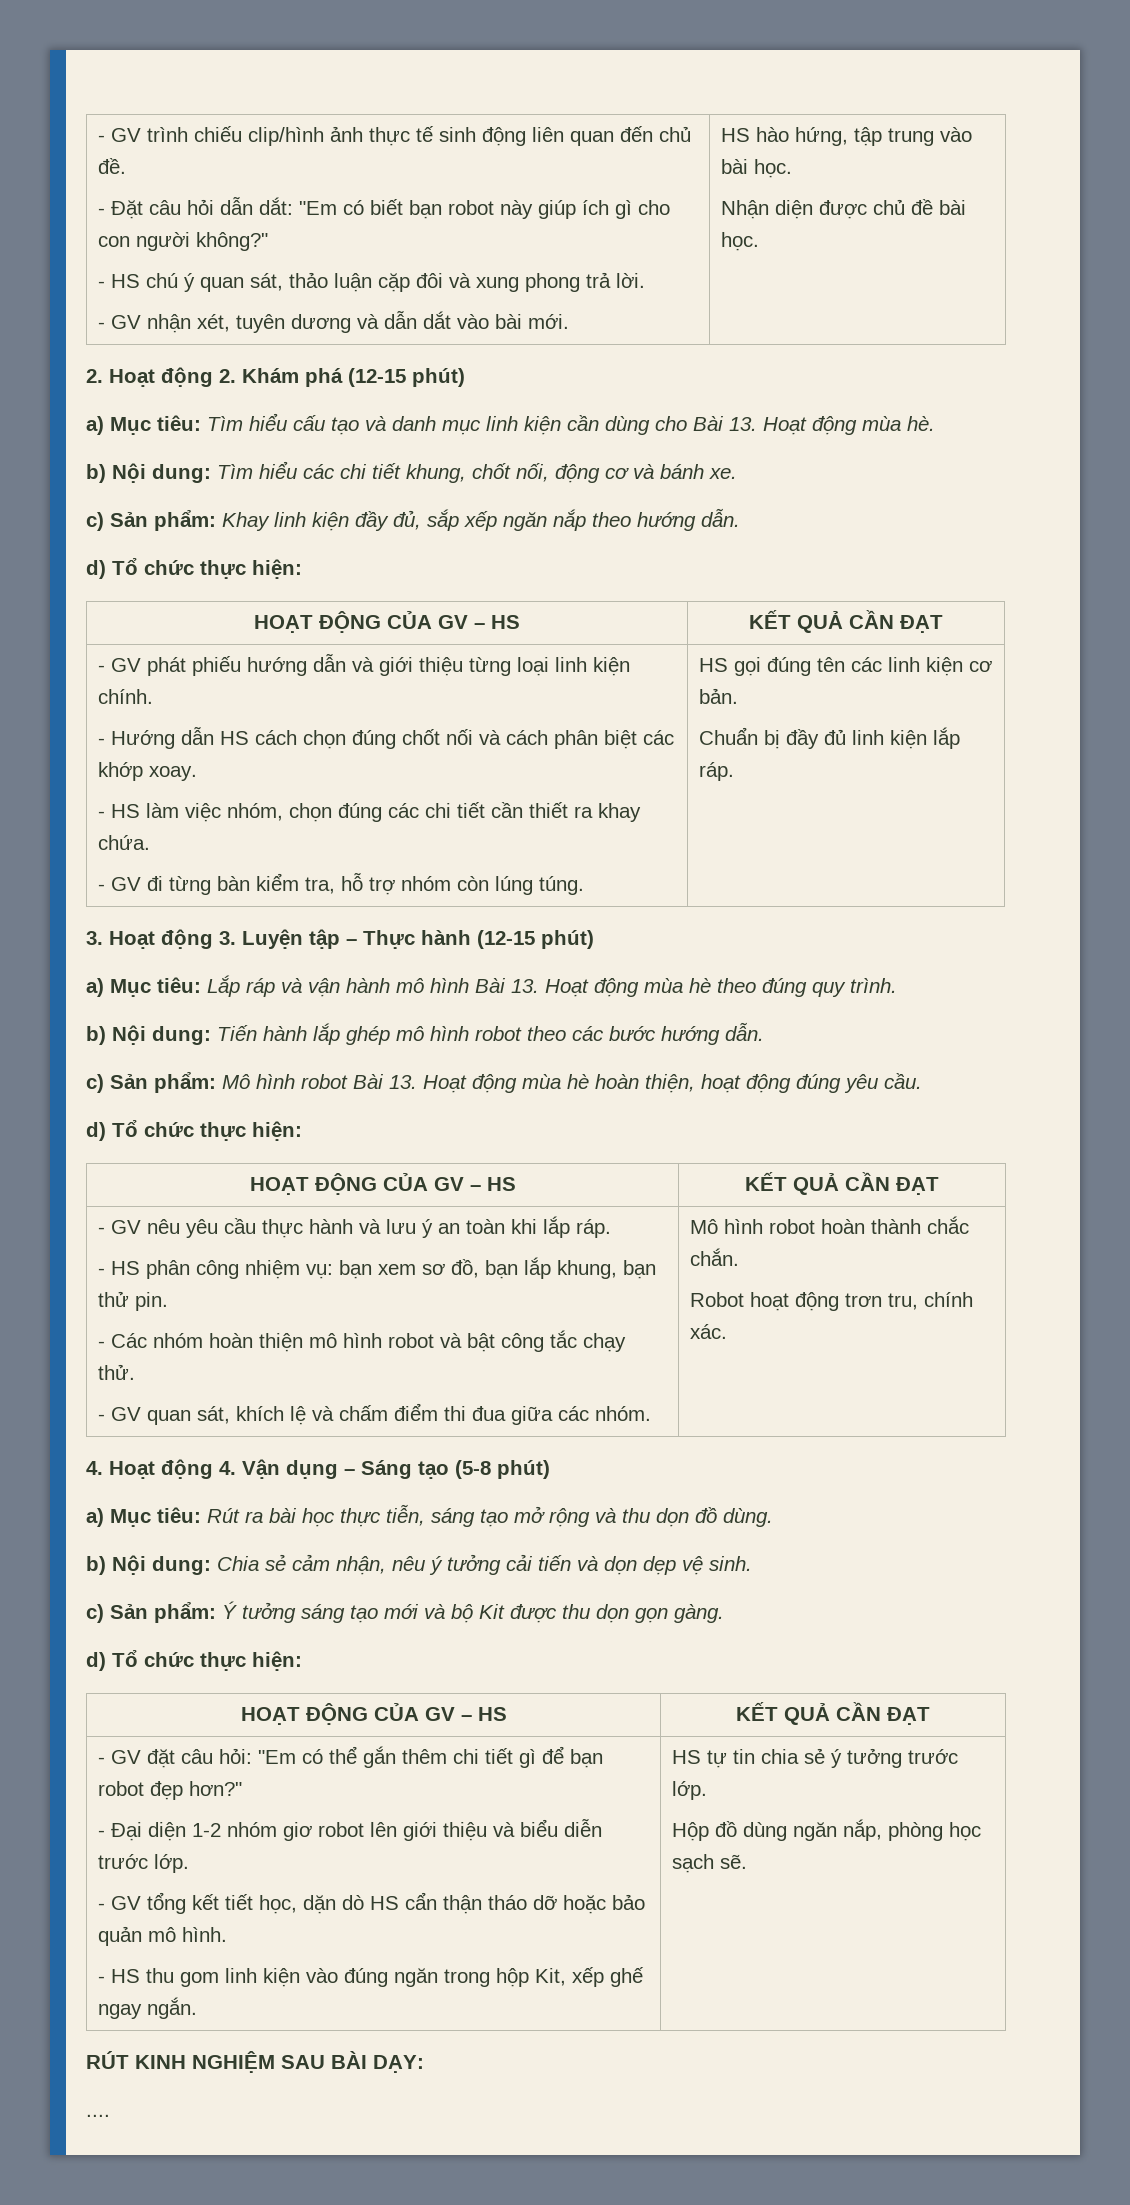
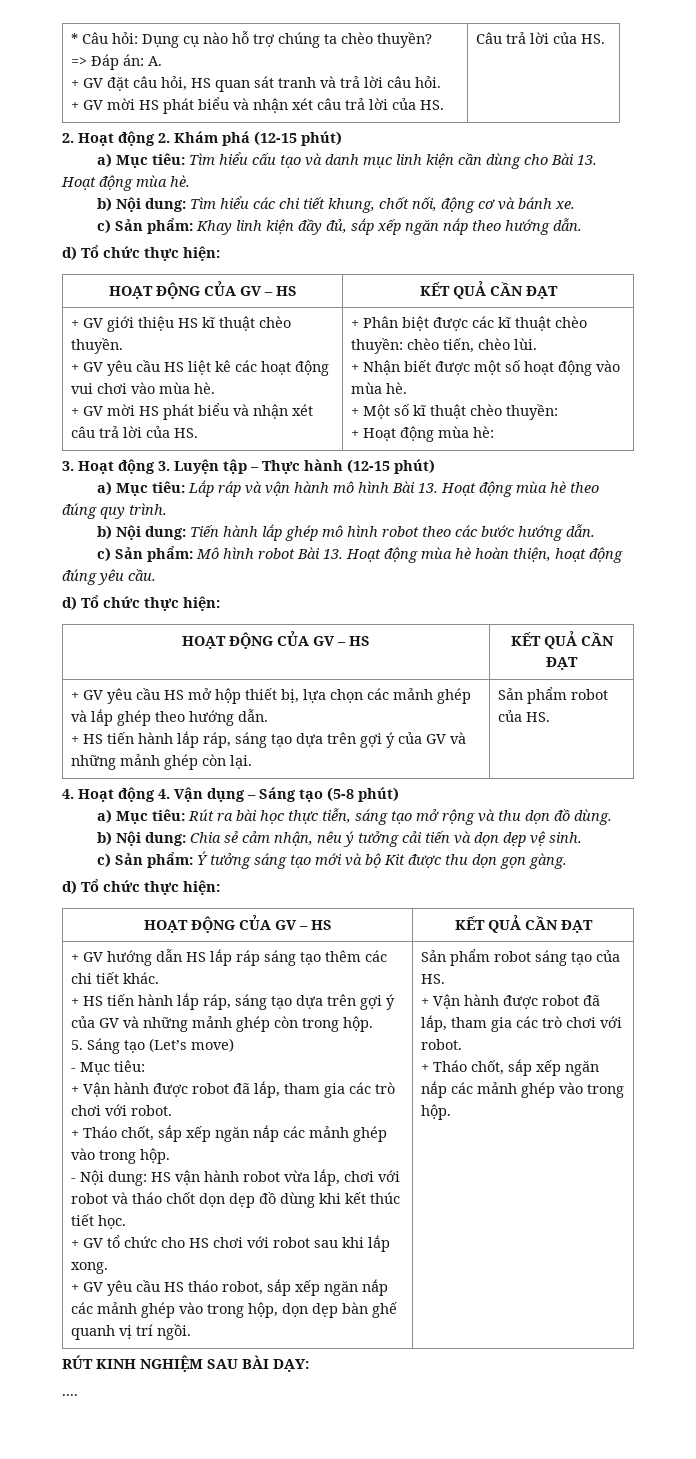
[97,126,691,146] [97,158,126,174] [97,197,670,219] [97,232,268,251] [97,272,645,292] [97,311,569,333] [720,127,972,146] [720,159,792,178] [720,199,966,219] [720,232,759,251] - GV trình chiếu clip/hình ảnh thực tế sinh động liên quan đến chủ đề. // - Đặt câu hỏi dẫn dắt: "Em có biết bạn robot này giúp ích gì cho con người không?" // - HS chú ý quan sát, thảo luận cặp đôi và xung phong trả lời. // - GV nhận xét, tuyên dương và dẫn dắt vào bài mới. | HS hào hứng, tập trung vào bài học. // Nhận diện được chủ đề bài học. -> [70,31,432,48] [70,54,162,70] [70,76,441,92] [70,97,444,114] [475,32,605,44] * Câu hỏi: Dụng cụ nào hỗ trợ chúng ta chèo thuyền? // => Đáp án: A. // + GV đặt câu hỏi, HS quan sát tranh và trả lời câu hỏi. // + GV mời HS phát biểu và nhận xét câu trả lời của HS. | Câu trả lời của HS.
[97,654,630,676] [97,689,153,704] [97,727,674,749] [97,762,197,781] [97,802,641,822] [97,835,150,850] [97,873,584,895] [698,657,992,676] [698,688,738,704] [698,727,960,749] [698,762,734,781] - GV phát phiếu hướng dẫn và giới thiệu từng loại linh kiện chính. // - Hướng dẫn HS cách chọn đúng chốt nối và cách phân biệt các khớp xoay. // - HS làm việc nhóm, chọn đúng các chi tiết cần thiết ra khay chứa. // - GV đi từng bàn kiểm tra, hỗ trợ nhóm còn lúng túng. | HS gọi đúng tên các linh kiện cơ bản. // Chuẩn bị đầy đủ linh kiện lắp ráp. -> [70,316,291,332] [70,338,123,354] [70,360,329,376] [70,382,215,394] [70,403,313,420] [70,426,198,438] [350,316,587,331] [350,338,537,354] [350,360,620,376] [350,382,407,394] [350,404,558,420] [350,426,494,442] + GV giới thiệu HS kĩ thuật chèo thuyền. // + GV yêu cầu HS liệt kê các hoạt động vui chơi vào mùa hè. // + GV mời HS phát biểu và nhận xét câu trả lời của HS. | + Phân biệt được các kĩ thuật chèo thuyền: chèo tiến, chèo lùi. // + Nhận biết được một số hoạt động vào mùa hè. // + Một số kĩ thuật chèo thuyền: // + Hoạt động mùa hè:
[97,1216,611,1238] [97,1257,656,1279] [97,1291,168,1311] [97,1330,626,1352] [97,1364,135,1380] [97,1403,651,1425] [689,1216,969,1234] [689,1248,739,1266] [689,1292,973,1311] [689,1324,727,1339] - GV nêu yêu cầu thực hành và lưu ý an toàn khi lắp ráp. // - HS phân công nhiệm vụ: bạn xem sơ đồ, bạn lắp khung, bạn thử pin. // - Các nhóm hoàn thiện mô hình robot và bật công tắc chạy thử. // - GV quan sát, khích lệ và chấm điểm thi đua giữa các nhóm. | Mô hình robot hoàn thành chắc chắn. // Robot hoạt động trơn tru, chính xác. -> [70,688,471,704] [70,709,268,726] [70,731,466,748] [70,754,252,770] [497,687,608,704] [497,710,550,722] + GV yêu cầu HS mở hộp thiết bị, lựa chọn các mảnh ghép và lắp ghép theo hướng dẫn. // + HS tiến hành lắp ráp, sáng tạo dựa trên gợi ý của GV và những mảnh ghép còn lại. | Sản phẩm robot của HS.
[97,1746,603,1768] [97,1781,242,1800] [97,1819,602,1841] [97,1854,189,1873] [97,1892,645,1914] [97,1926,227,1946] [97,1967,644,1987] [97,1997,197,2019] [671,1748,958,1768] [671,1781,707,1800] [671,1819,981,1841] [671,1854,747,1873] - GV đặt câu hỏi: "Em có thể gắn thêm chi tiết gì để bạn robot đẹp hơn?" // - Đại diện 1-2 nhóm giơ robot lên giới thiệu và biểu diễn trước lớp. // - GV tổng kết tiết học, dặn dò HS cẩn thận tháo dỡ hoặc bảo quản mô hình. // - HS thu gom linh kiện vào đúng ngăn trong hộp Kit, xếp ghế ngay ngắn. | HS tự tin chia sẻ ý tưởng trước lớp. // Hộp đồ dùng ngăn nắp, phòng học sạch sẽ. -> [70,949,387,966] [70,972,159,984] [70,993,395,1010] [70,1016,373,1032] [70,1038,234,1054] [70,1060,145,1075] [70,1081,395,1098] [70,1104,172,1116] [70,1125,387,1142] [70,1148,170,1164] [70,1169,400,1186] [70,1192,400,1208] [70,1214,126,1229] [70,1235,390,1252] [70,1262,108,1274] [70,1279,388,1296] [70,1302,397,1318] [70,1324,191,1340] [420,949,620,966] [420,974,445,984] [420,994,600,1009] [420,1015,622,1032] [420,1039,462,1050] [420,1059,599,1076] [420,1081,624,1098] [420,1104,451,1120] + GV hướng dẫn HS lắp ráp sáng tạo thêm các chi tiết khác. // + HS tiến hành lắp ráp, sáng tạo dựa trên gợi ý của GV và những mảnh ghép còn trong hộp. // 5. Sáng tạo (Let’s move) // - Mục tiêu: // + Vận hành được robot đã lắp, tham gia các trò chơi với robot. // + Tháo chốt, sắp xếp ngăn nắp các mảnh ghép vào trong hộp. // - Nội dung: HS vận hành robot vừa lắp, chơi với robot và tháo chốt dọn dẹp đồ dùng khi kết thúc tiết học. // + GV tổ chức cho HS chơi với robot sau khi lắp xong. // + GV yêu cầu HS tháo robot, sắp xếp ngăn nắp các mảnh ghép vào trong hộp, dọn dẹp bàn ghế quanh vị trí ngồi. | Sản phẩm robot sáng tạo của HS. // + Vận hành được robot đã lắp, tham gia các trò chơi với robot. // + Tháo chốt, sắp xếp ngăn nắp các mảnh ghép vào trong hộp.

